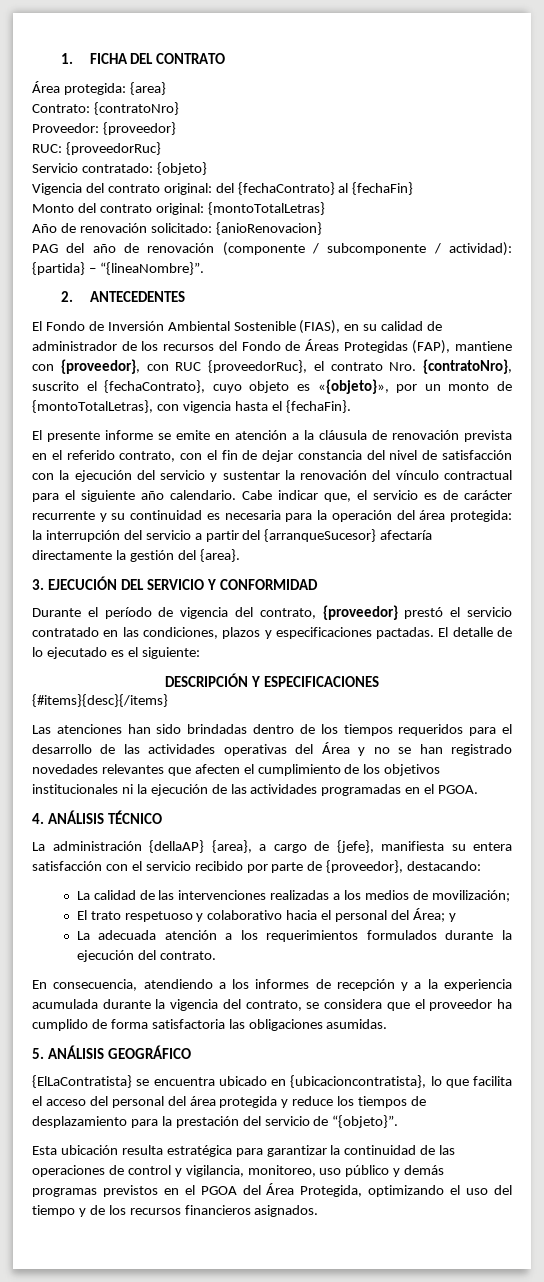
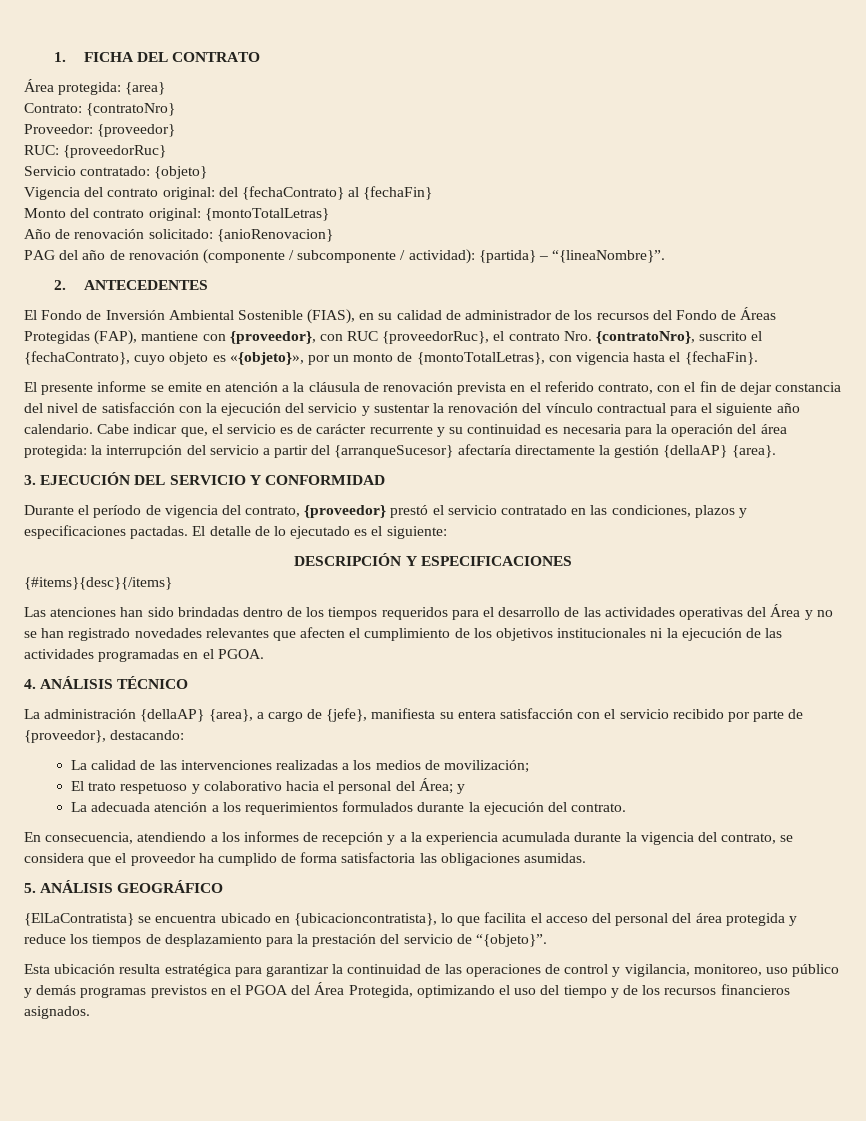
[177,550,196,560] del -> [663,445,728,458] {dellaAP}

